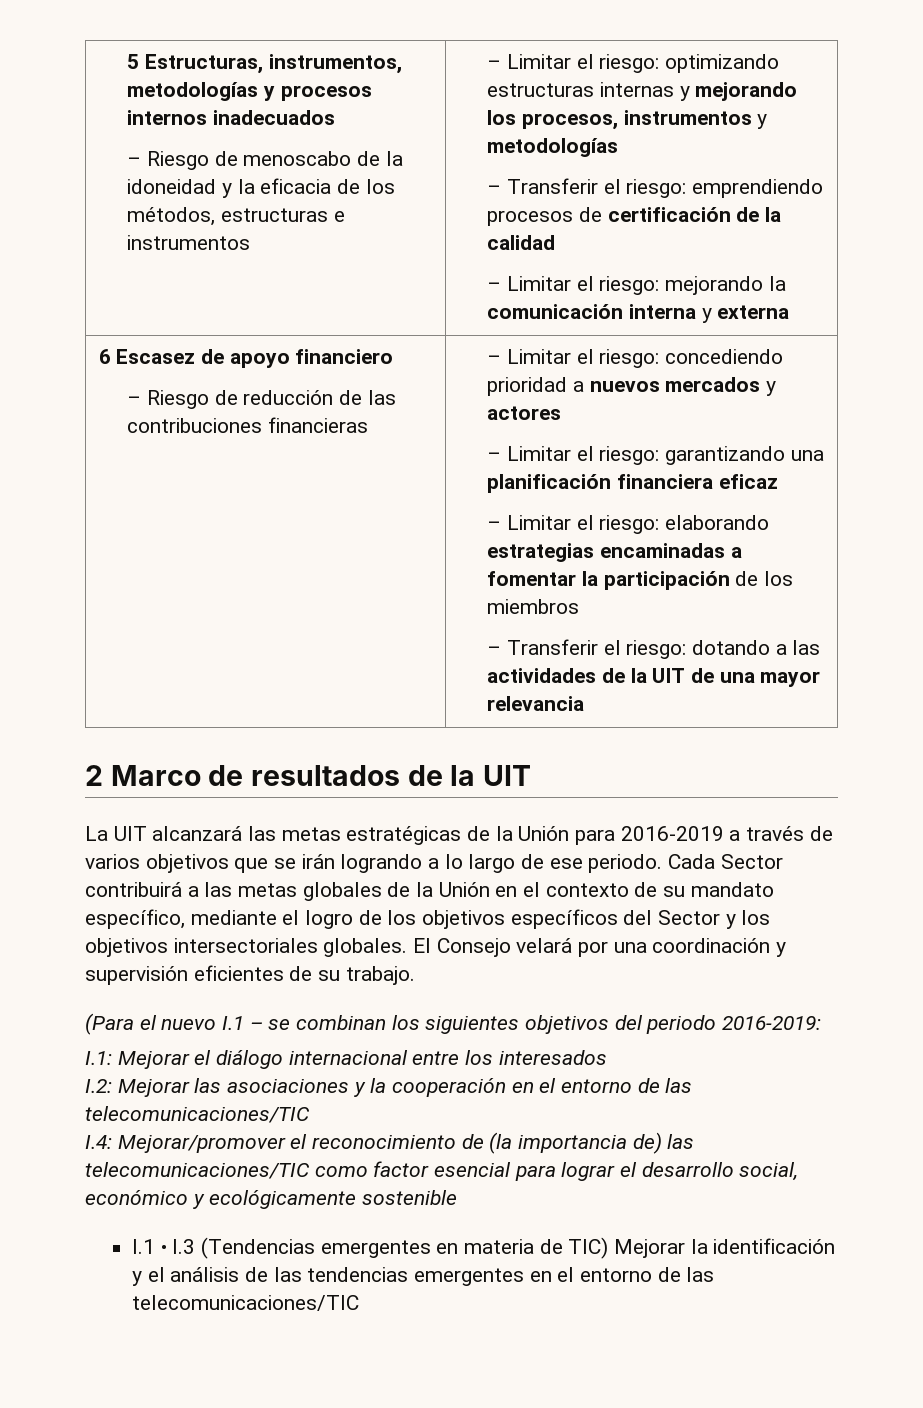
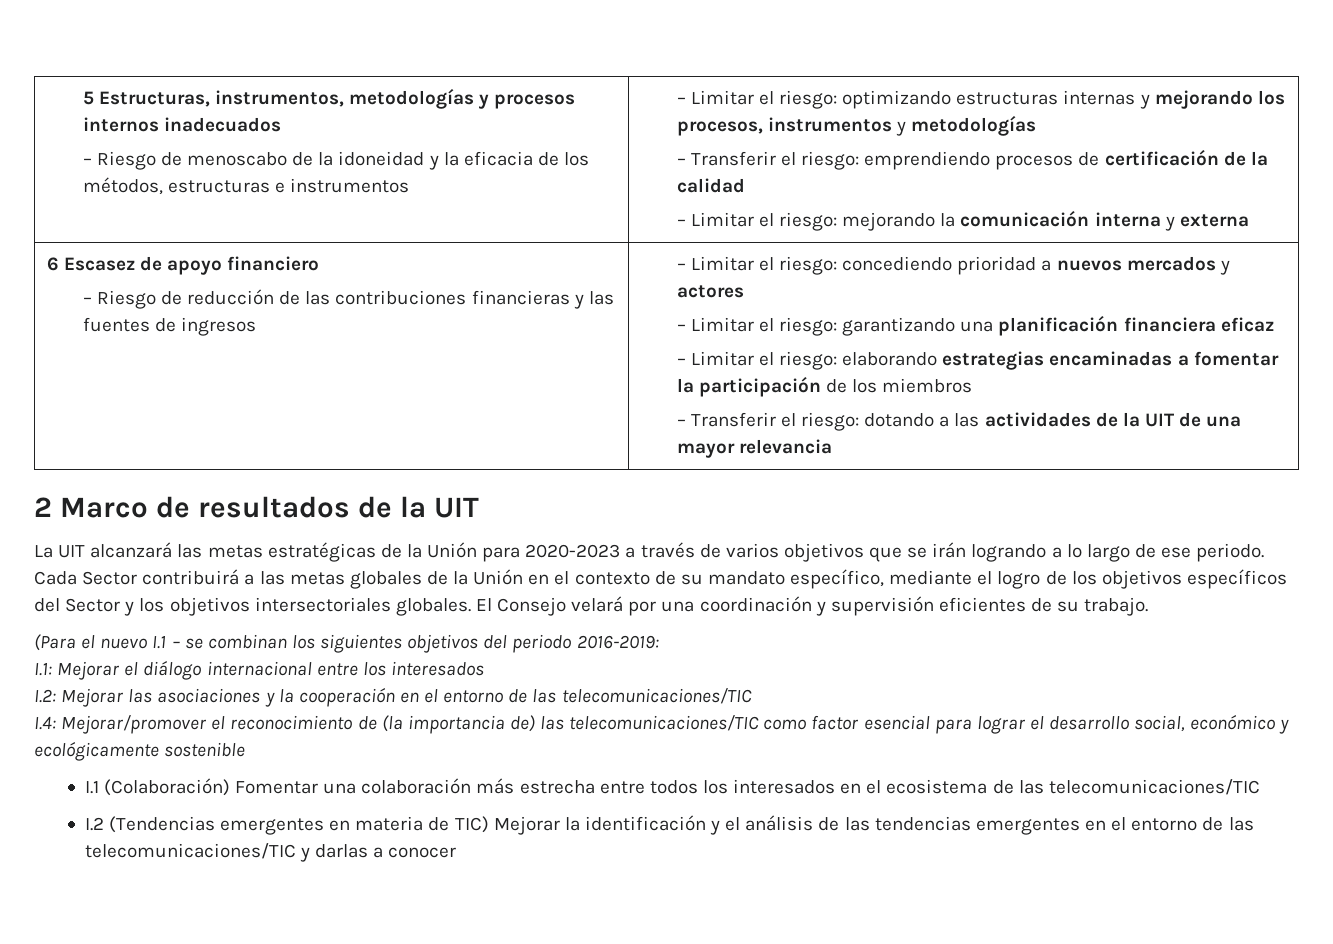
(368, 425) none -> [573,291,614,309] [82,317,256,336] y las fuentes de ingresos
[620,826,724,841] 2016-2019 -> [525,544,621,558] 2020-2023
[160,1239,196,1254] • I.3 -> [103,778,1260,796] [84,817,104,831] (Colaboración) Fomentar una colaboración más estrecha entre todos los interesados en el ecosistema de las telecomunicaciones/TIC // I.2
(359, 1303) none -> [299,844,457,862] y darlas a conocer

